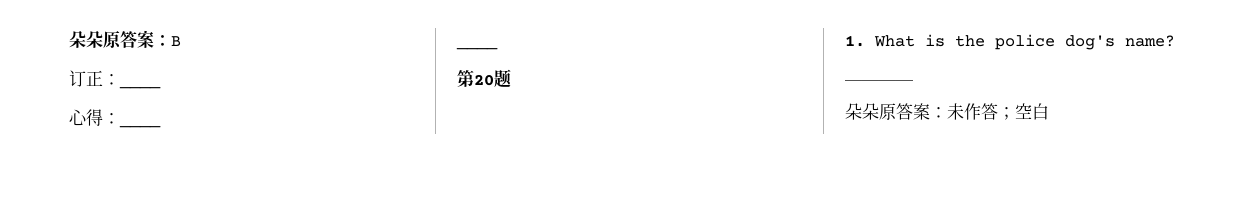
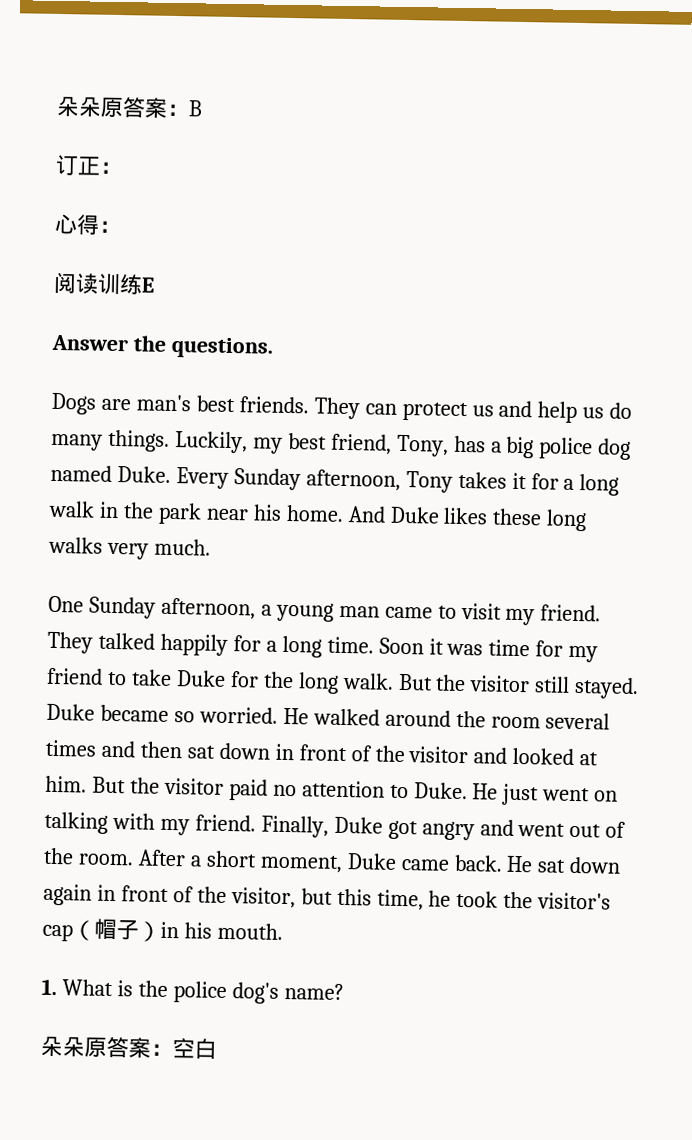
[119,85,161,89] ____ -> (123, 168) none
[119,124,161,128] [456,46,498,50] [457,69,511,88] ____ // ____ // 第20题 -> [53,271,155,296] [51,334,273,359] [51,392,633,423] [51,429,632,460] [50,464,620,496] [48,500,588,532] [48,536,211,560] [48,595,602,626] [47,631,599,663] [46,667,640,700] [46,703,611,730] [45,739,599,766] [45,775,619,806] [44,811,627,841] [43,847,622,874] [43,883,612,911] [42,918,283,942] // 阅读训练E // Answer the questions. // Dogs are man's best friends. They can protect us and help us do many things. Luckily, my best friend, Tony, has a big police dog named Duke. Every Sunday afternoon, Tony takes it for a long walk in the park near his home. And Duke likes these long walks very much. // One Sunday afternoon, a young man came to visit my friend. They talked happily for a long time. Soon it was time for my friend to take Duke for the long walk. But the visitor still stayed. Duke became so worried. He walked around the room several times and then sat down in front of the visitor and looked at him. But the visitor paid no attention to Duke. He just went on talking with my friend. Finally, Duke got angry and went out of the room. After a short moment, Duke came back. He sat down again in front of the visitor, but this time, he took the visitor's cap（帽子）in his mouth.
[845,79,913,81] [845,103,1015,120] // ＿＿＿＿ // 朵朵原答案：未作答； -> [40,1035,173,1059] // 朵朵原答案：

